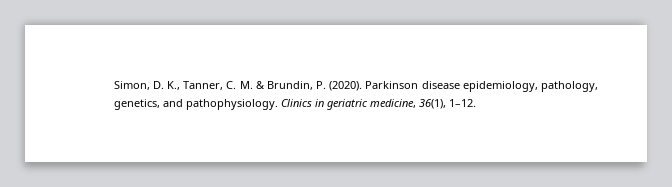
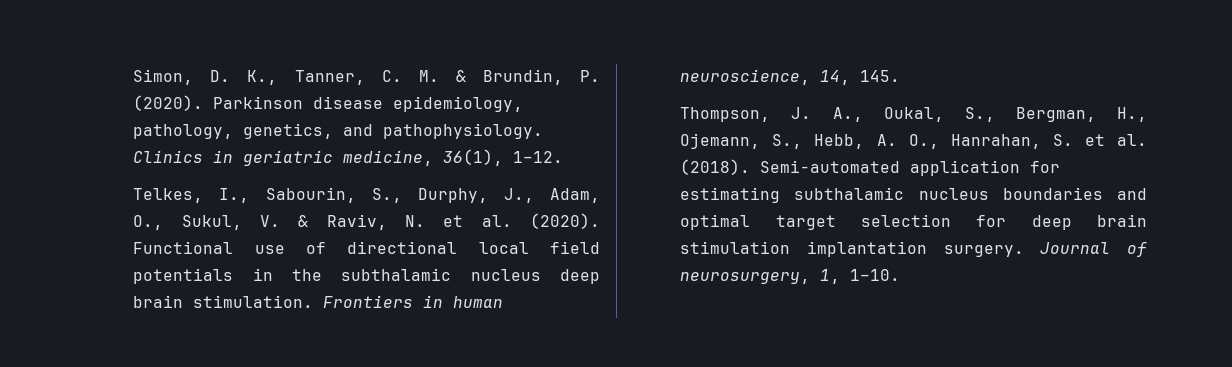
(476, 103) none -> [133,187,600,203] [133,213,600,230] [133,241,600,254] [133,268,600,284] [133,295,504,308] [680,69,901,85] [680,107,1147,122] [680,133,1147,149] [680,159,1061,176] [680,187,1147,203] [680,214,1147,230] [680,241,1147,257] [680,269,901,284] // Telkes, I., Sabourin, S., Durphy, J., Adam, O., Sukul, V. & Raviv, N. et al. (2020). Functional use of directional local field potentials in the subthalamic nucleus deep brain stimulation. Frontiers in human neuroscience, 14, 145. // Thompson, J. A., Oukal, S., Bergman, H., Ojemann, S., Hebb, A. O., Hanrahan, S. et al. (2018). Semi-automated application for estimating subthalamic nucleus boundaries and optimal target selection for deep brain stimulation implantation surgery. Journal of neurosurgery, 1, 1–10.

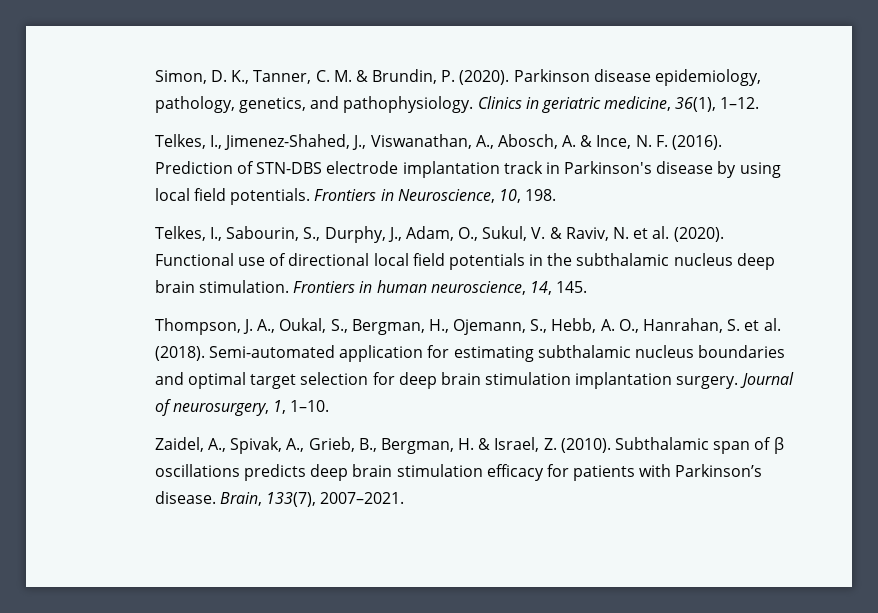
(564, 157) none -> [154,134,722,150] [154,161,781,178] [154,188,557,205] // Telkes, I., Jimenez-Shahed, J., Viswanathan, A., Abosch, A. & Ince, N. F. (2016). Prediction of STN-DBS electrode implantation track in Parkinson's disease by using local field potentials. Frontiers in Neuroscience, 10, 198.
(901, 275) none -> [154,437,784,454] [154,464,763,481] [154,491,405,507] // Zaidel, A., Spivak, A., Grieb, B., Bergman, H. & Israel, Z. (2010). Subthalamic span of β oscillations predicts deep brain stimulation efficacy for patients with Parkinson’s disease. Brain, 133(7), 2007–2021.

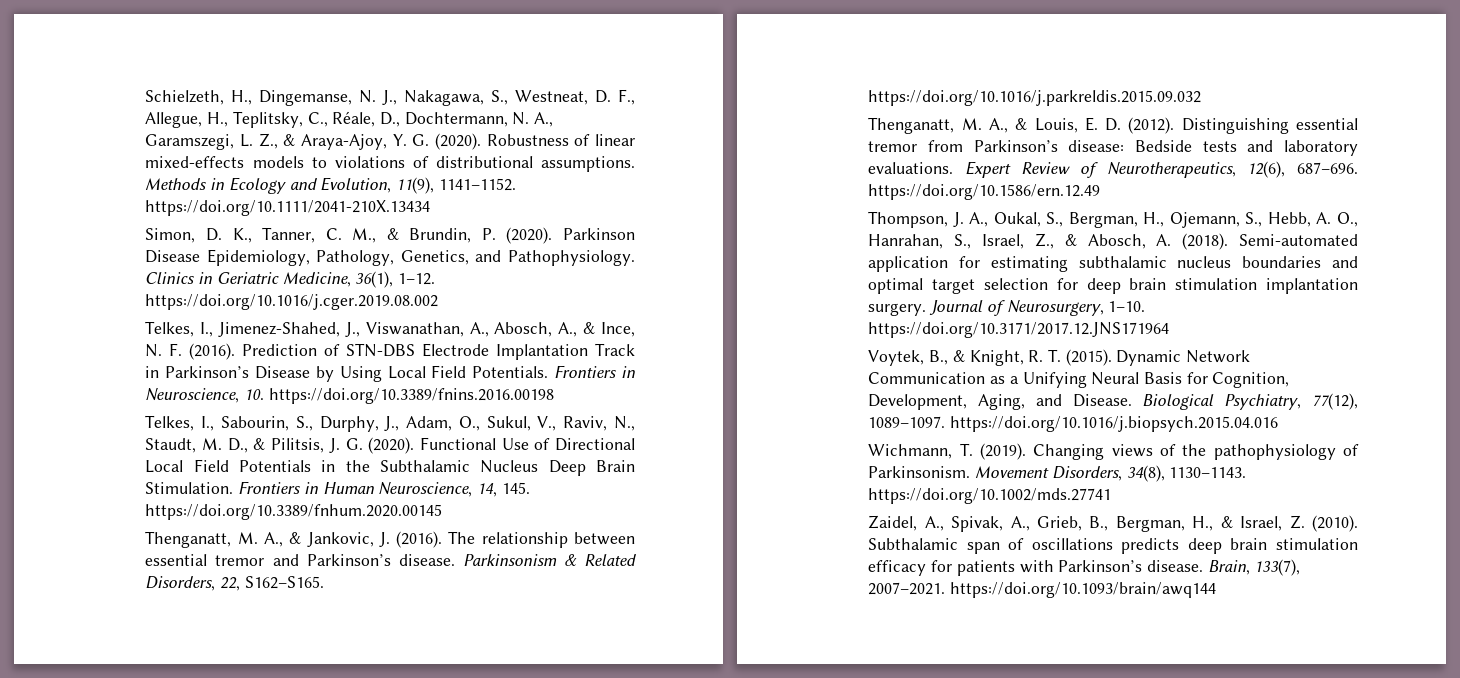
(154, 77) none -> [145,89,636,106] [145,111,554,128] [145,133,636,150] [145,156,636,172] [145,177,516,194] [145,200,431,216] Schielzeth, H., Dingemanse, N. J., Nakagawa, S., Westneat, D. F., Allegue, H., Teplitsky, C., Réale, D., Dochtermann, N. A., Garamszegi, L. Z., & Araya‐Ajoy, Y. G. (2020). Robustness of linear mixed‐effects models to violations of distributional assumptions. Methods in Ecology and Evolution, 11(9), 1141–1152. https://doi.org/10.1111/2041-210X.13434 //
[333,70,352,82] M. -> [352,228,377,243] M.,
[593,69,761,86] [154,96,672,113] disease epidemiology, pathology, genetics, and pathophysiology. Clinics in geriatric medicine, -> [145,249,635,266] [145,272,351,287] Disease Epidemiology, Pathology, Genetics, and Pathophysiology. Clinics in Geriatric Medicine,
(760, 103) none -> [145,294,439,310] https://doi.org/10.1016/j.cger.2019.08.002
[562,135,577,147] A. -> [558,322,578,337] A.,
[326,161,781,178] [154,188,311,205] electrode implantation track in Parkinson's disease by using local field potentials. -> [422,343,635,360] [145,365,549,382] Electrode Implantation Track in Parkinson’s Disease by Using Local Field Potentials.
[498,189,557,203] 10, 198. -> [244,388,554,404] 10. https://doi.org/10.3389/fnins.2016.00198
[531,226,724,242] [154,253,775,270] [154,280,588,295] V. & Raviv, N. et al. (2020). Functional use of directional local field potentials in the subthalamic nucleus deep brain stimulation. Frontiers in human neuroscience, 14, 145. -> [537,416,635,431] [145,437,635,454] [145,459,635,476] [145,481,530,497] [145,504,443,520] [145,531,635,548] [145,554,637,566] [145,576,324,591] [868,90,1202,106] [868,117,1358,134] [868,140,1358,156] [868,161,1358,178] [868,184,1101,200] V., Raviv, N., Staudt, M. D., & Pilitsis, J. G. (2020). Functional Use of Directional Local Field Potentials in the Subthalamic Nucleus Deep Brain Stimulation. Frontiers in Human Neuroscience, 14, 145. https://doi.org/10.3389/fnhum.2020.00145 // Thenganatt, M. A., & Jankovic, J. (2016). The relationship between essential tremor and Parkinson’s disease. Parkinsonism & Related Disorders, 22, S162–S165. https://doi.org/10.1016/j.parkreldis.2015.09.032 // Thenganatt, M. A., & Louis, E. D. (2012). Distinguishing essential tremor from Parkinson’s disease: Bedside tests and laboratory evaluations. Expert Review of Neurotherapeutics, 12(6), 687–696. https://doi.org/10.1586/ern.12.49
[727,318,781,331] S. et al. -> [954,233,1172,249] S., Israel, Z., & Abosch, A.
[172,400,287,416] neurosurgery, 1, -> [1006,300,1104,316] Neurosurgery,
(330, 406) none -> [868,322,1170,338] [868,349,1251,366] [868,372,1290,388] [868,393,1358,410] [868,416,1279,432] [868,443,1359,460] [868,465,1247,482] [868,488,1112,504] https://doi.org/10.3171/2017.12.JNS171964 // Voytek, B., & Knight, R. T. (2015). Dynamic Network Communication as a Unifying Neural Basis for Cognition, Development, Aging, and Disease. Biological Psychiatry, 77(12), 1089–1097. https://doi.org/10.1016/j.biopsych.2015.04.016 // Wichmann, T. (2019). Changing views of the pathophysiology of Parkinsonism. Movement Disorders, 34(8), 1130–1143. https://doi.org/10.1002/mds.27741
[458,438,475,450] H. -> [1192,516,1214,531] H.,
[773,437,784,454] β -> (1025, 544) none
(405, 498) none -> [950,582,1217,598] https://doi.org/10.1093/brain/awq144

